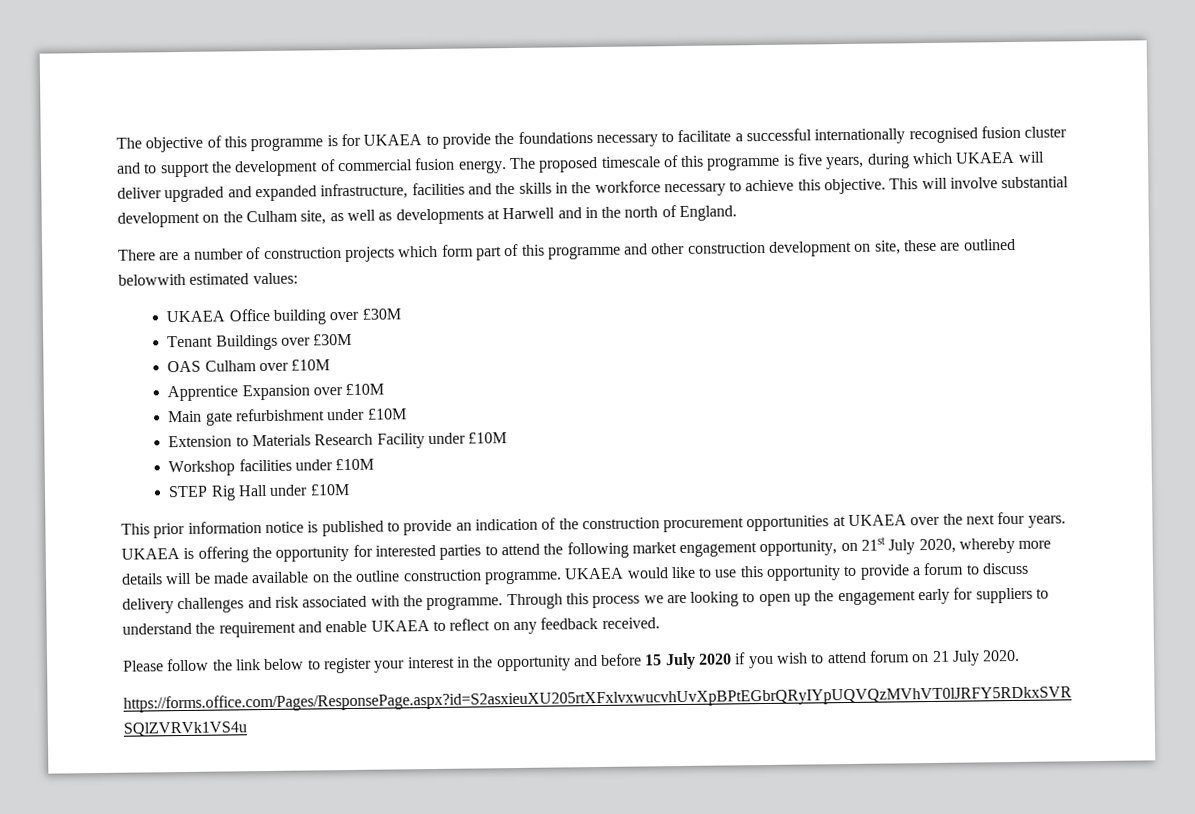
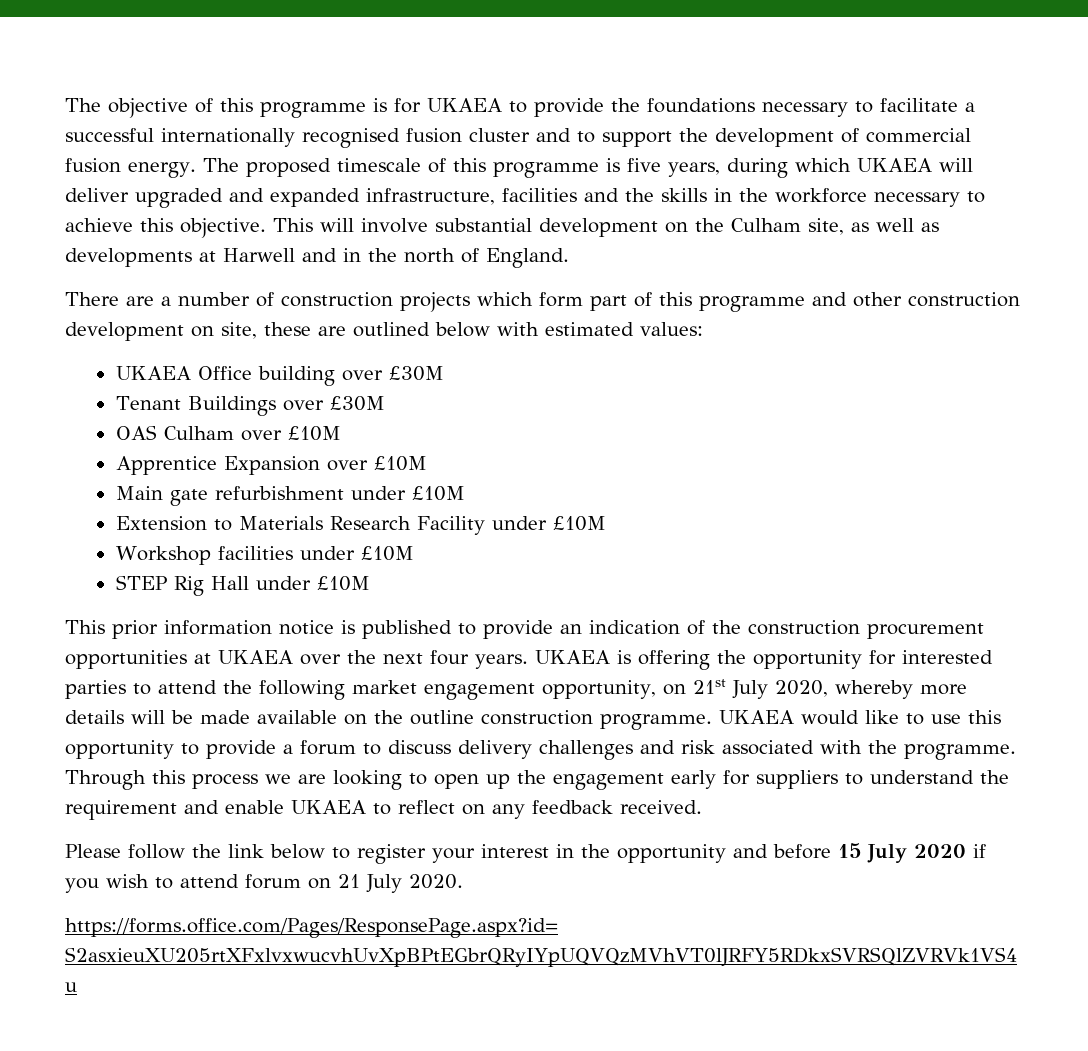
[118,273,186,286] belowwith -> [435,322,539,337] below with

